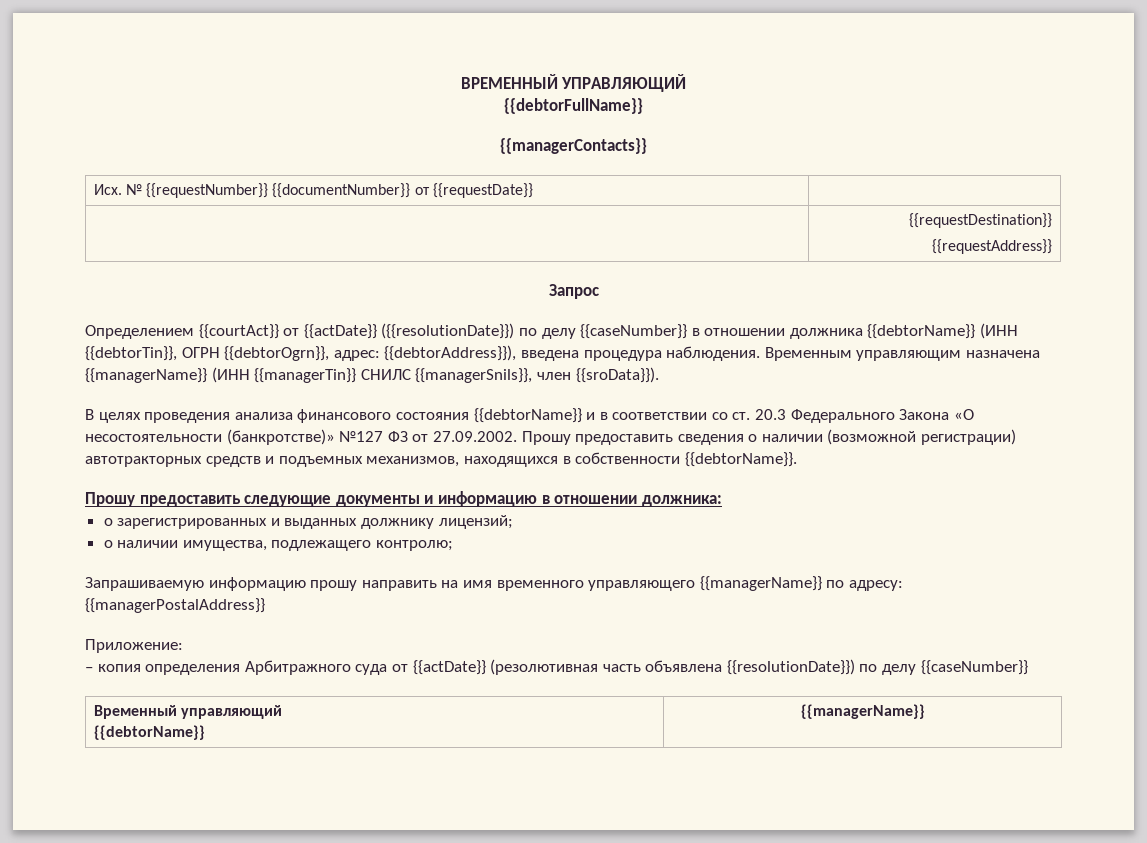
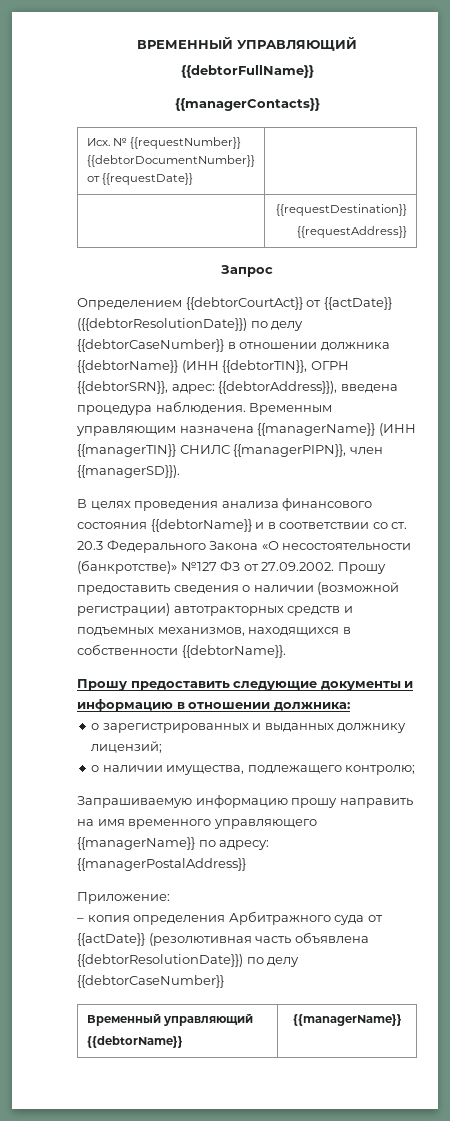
[272,183,411,198] {{documentNumber}} -> [86,155,255,167] {{debtorDocumentNumber}}
[198,323,688,339] {{courtAct}} от {{actDate}} ({{resolutionDate}}) по делу {{caseNumber}} -> [185,297,392,310] [77,318,304,331] [77,339,224,352] {{debtorCourtAct}} от {{actDate}} ({{debtorResolutionDate}}) по делу {{debtorCaseNumber}}
[85,346,330,361] {{debtorTin}}, ОГРН {{debtorOgrn}}, -> [222,360,349,373] [77,381,168,394] {{debtorTIN}}, ОГРН {{debtorSRN}},
[254,367,659,383] {{managerTin}} СНИЛС {{managerSnils}}, член {{sroData}}). -> [77,444,383,457] [77,465,180,478] {{managerTIN}} СНИЛС {{managerPIPN}}, член {{managerSD}}).
[726,659,1028,675] {{resolutionDate}}) по делу {{caseNumber}} -> [77,954,300,967] [77,975,224,988] {{debtorResolutionDate}}) по делу {{debtorCaseNumber}}

